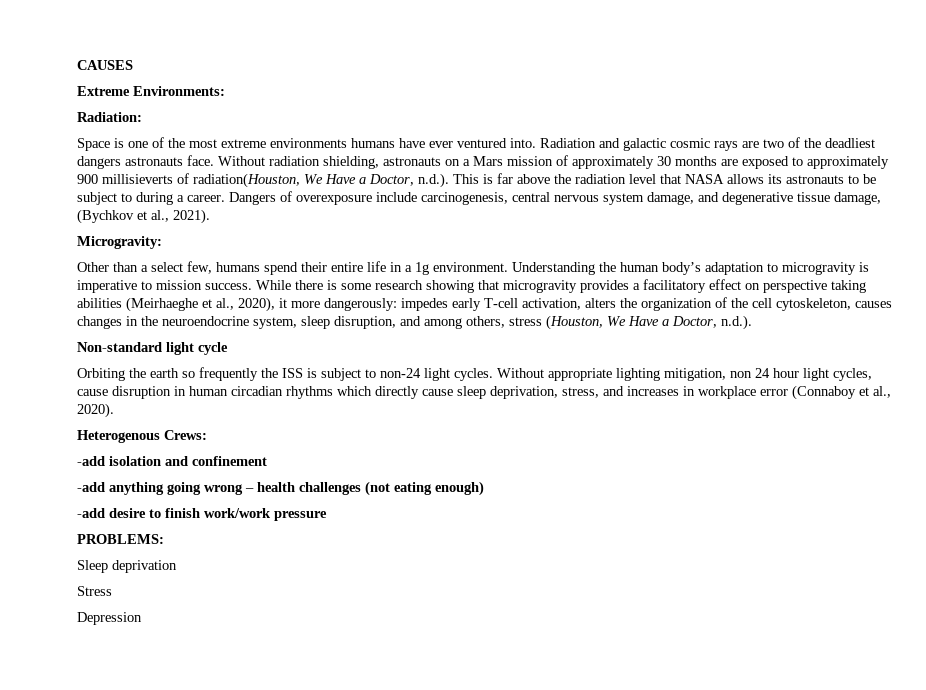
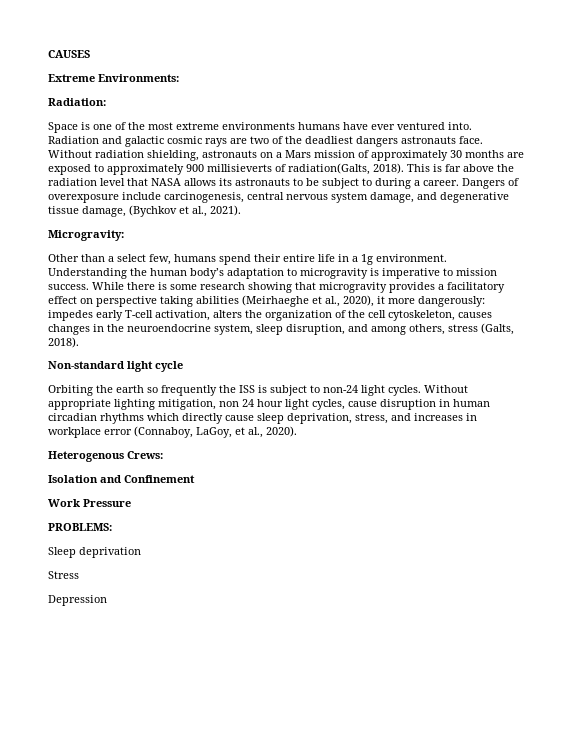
[193,173,449,188] radiation(Houston, We Have a Doctor, n.d.). -> [288,163,404,175] radiation(Galts, 2018).
[546,315,752,330] (Houston, We Have a Doctor, n.d.). -> [481,323,514,335] [48,337,79,348] (Galts, 2018).
[792,385,856,400] (Connaboy -> [134,426,232,438] (Connaboy, LaGoy,
[77,456,267,466] [77,481,484,496] [77,508,327,521] -add isolation and confinement // -add anything going wrong – health challenges (not eating enough) // -add desire to finish work/work pressure -> [48,475,195,483] [48,499,131,507] Isolation and Confinement // Work Pressure

